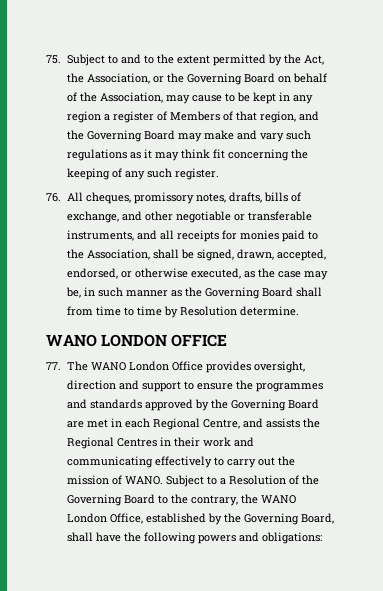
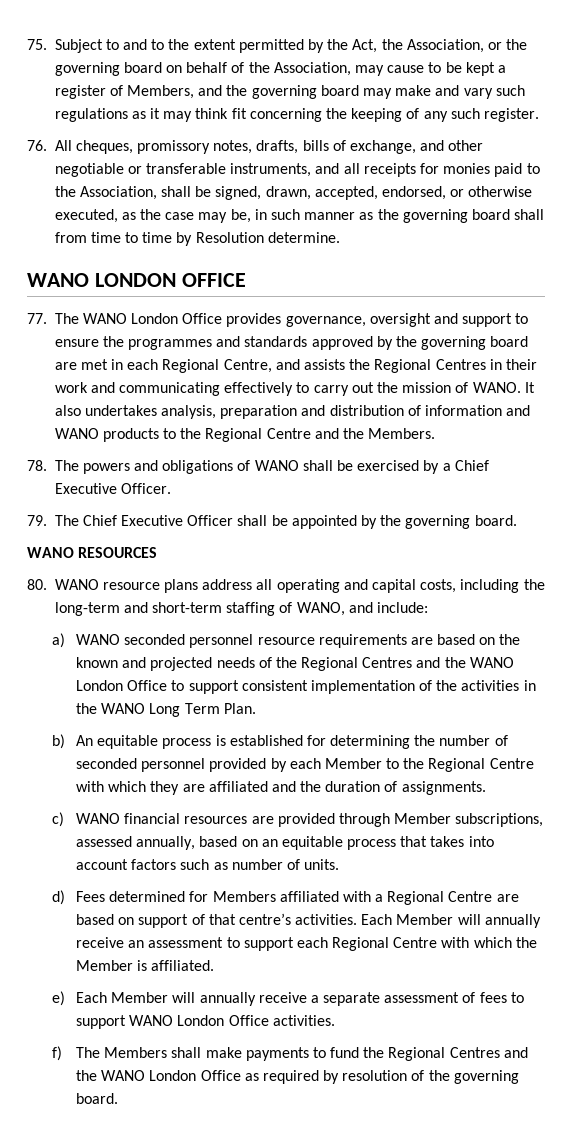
[187,73,276,85] Governing Board -> [54,62,162,76] governing board
[279,92,314,104] [67,111,320,123] [67,130,176,142] in any region a register of Members of that region, and the Governing Board -> [497,65,506,73] [54,85,359,99] a register of Members, and the governing board
[205,287,294,299] Governing Board -> [402,209,510,223] governing board
[254,361,306,373] [67,380,117,390] oversight, direction -> [285,313,431,327] governance, oversight
[231,399,320,411] Governing Board -> [421,336,529,350] governing board
[166,475,320,487] [67,494,297,506] [67,513,335,525] [67,532,323,544] Subject to a Resolution of the Governing Board to the contrary, the WANO London Office, established by the Governing Board, shall have the following powers and obligations: -> [524,382,535,393] [54,405,531,419] [54,428,436,442] [27,460,489,474] [54,483,171,494] [27,515,517,529] [27,547,158,558] [27,579,545,593] [54,602,429,616] [51,633,521,648] [75,657,514,671] [75,680,536,694] [75,703,256,717] [51,734,508,749] [75,758,534,772] [75,781,486,795] [51,812,544,827] [75,836,494,850] [75,859,340,870] [51,890,519,905] [75,913,541,928] [75,937,537,951] [75,960,215,971] [51,991,524,1006] [75,1015,335,1029] [51,1046,528,1061] [75,1070,519,1084] [75,1093,118,1104] It also undertakes analysis, preparation and distribution of information and WANO products to the Regional Centre and the Members. // 78. The powers and obligations of WANO shall be exercised by a Chief Executive Officer. // 79. The Chief Executive Officer shall be appointed by the governing board. // WANO RESOURCES // 80. WANO resource plans address all operating and capital costs, including the long-term and short-term staffing of WANO, and include: // a) WANO seconded personnel resource requirements are based on the known and projected needs of the Regional Centres and the WANO London Office to support consistent implementation of the activities in the WANO Long Term Plan. // b) An equitable process is established for determining the number of seconded personnel provided by each Member to the Regional Centre with which they are affiliated and the duration of assignments. // c) WANO financial resources are provided through Member subscriptions, assessed annually, based on an equitable process that takes into account factors such as number of units. // d) Fees determined for Members affiliated with a Regional Centre are based on support of that centre’s activities. Each Member will annually receive an assessment to support each Regional Centre with which the Member is affiliated. // e) Each Member will annually receive a separate assessment of fees to support WANO London Office activities. // f) The Members shall make payments to fund the Regional Centres and the WANO London Office as required by resolution of the governing board.

